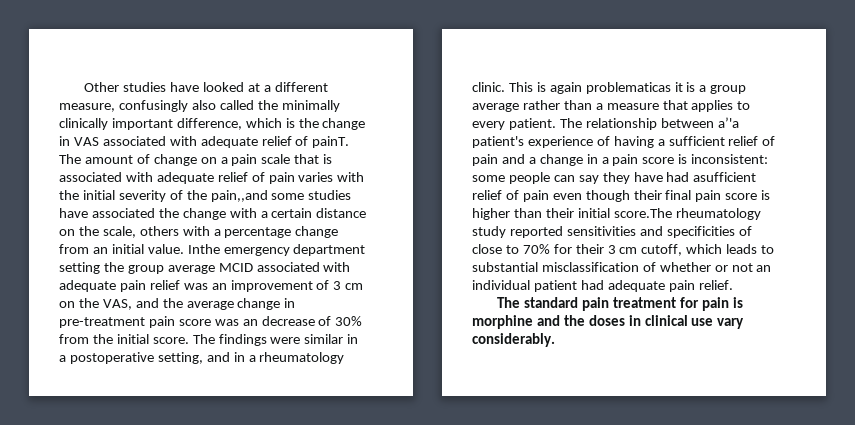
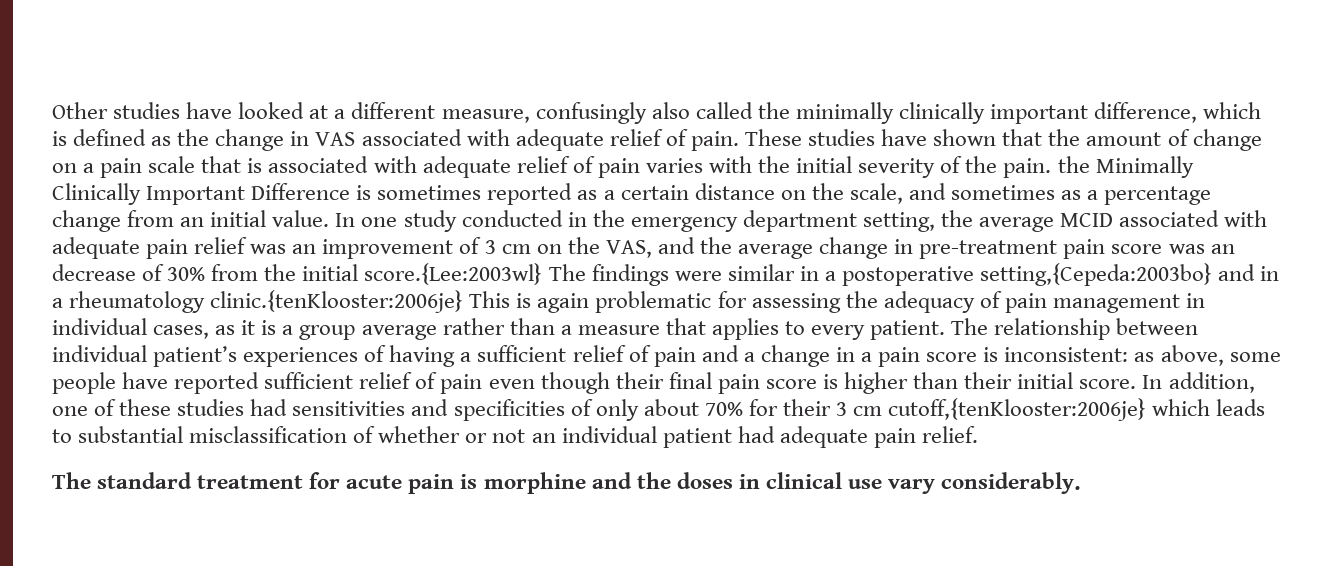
(295, 123) none -> [73,129,172,146] defined as
[312,136,350,148] [59,154,81,164] painT. The -> [690,129,1081,151] pain. These studies have shown that the
[210,190,352,202] [59,208,257,220] pain,,and some studies have associated the change with -> [1003,156,1194,178] [52,183,598,205] pain. the Minimally Clinically Important Difference is sometimes reported as
[139,226,210,236] others with -> [908,183,1082,200] and sometimes as
[187,244,366,256] [59,262,164,274] Inthe emergency department setting the group -> [335,210,974,232] In one study conducted in the emergency department setting, the
[152,337,189,344] score. -> [364,263,543,285] score.{Lee:2003wl}
[157,352,203,364] setting, -> [980,263,1213,286] setting,{Cepeda:2003bo}
[472,82,505,92] clinic. -> [210,290,464,313] clinic.{tenKlooster:2006je}
[585,82,671,94] problematicas -> [595,291,1206,313] [52,318,236,339] problematic for assessing the adequacy of pain management in individual cases, as
[717,117,739,128] [472,136,593,148] a’'a patient's experience -> [52,345,359,367] individual patient’s experiences
[472,172,757,184] some people can say they have had asufficient -> [1134,345,1281,366] [52,372,354,394] as above, some people have reported sufficient
[613,208,761,220] [472,226,563,238] score.The rheumatology study reported -> [1079,372,1255,393] [52,399,288,416] score. In addition, one of these studies had
[472,244,519,254] close to -> [595,399,699,421] only about
[641,244,683,256] cutoff, -> [888,398,1147,421] cutoff,{tenKlooster:2006je}
[581,297,609,311] pain -> (193, 480) none
(699, 302) none -> [346,475,403,489] acute

